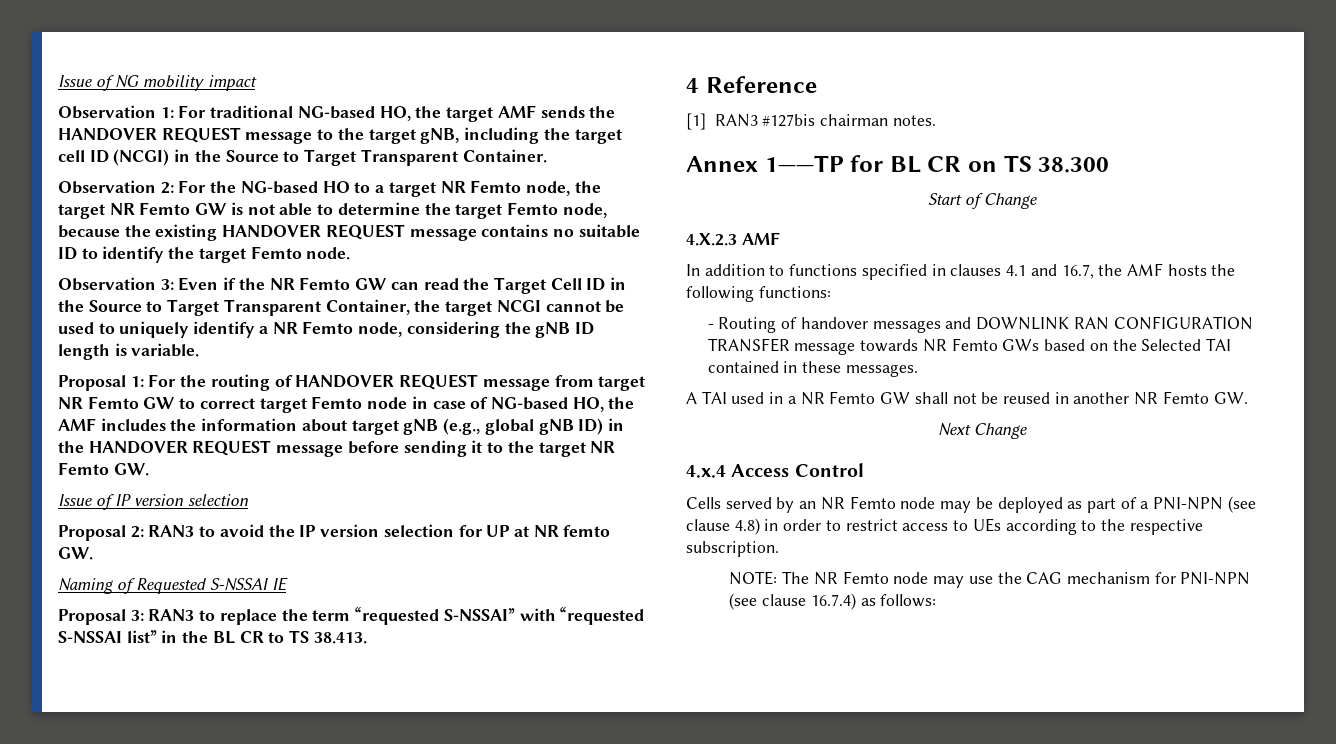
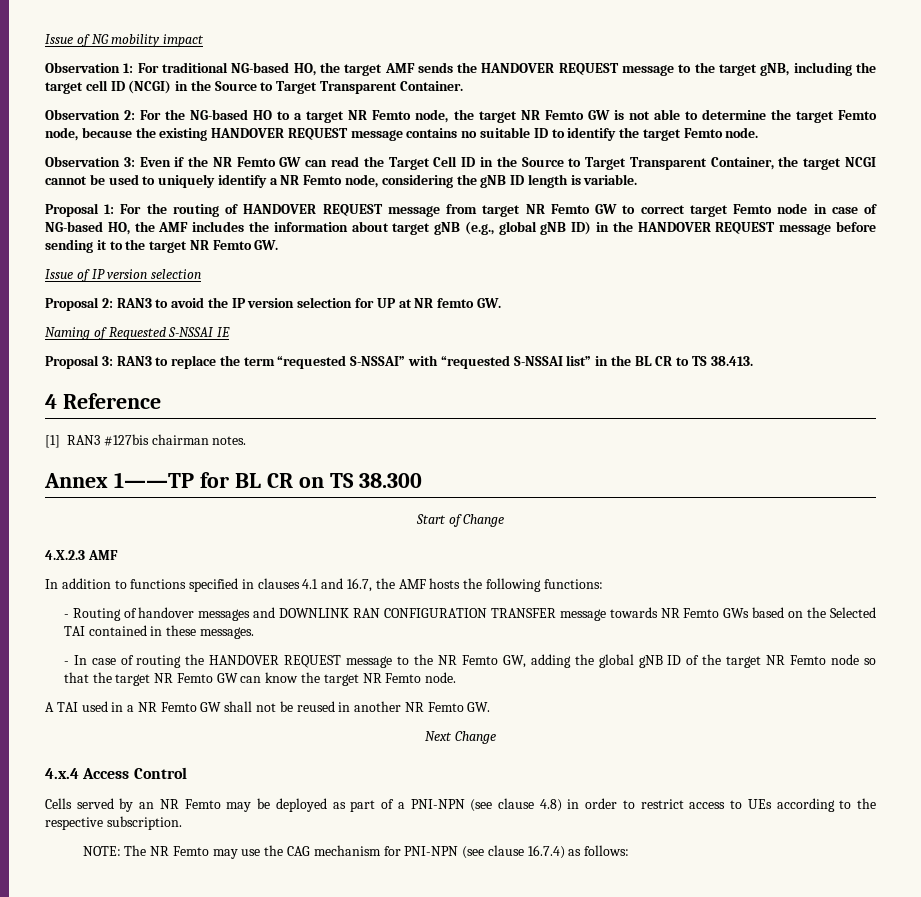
(918, 370) none -> [63,654,876,668] [63,672,457,686] // - In case of routing the HANDOVER REQUEST message to the NR Femto GW, adding the global gNB ID of the target NR Femto node so that the target NR Femto GW can know the target NR Femto node.
[900,497,936,509] node -> (221, 804) none
[893,572,929,584] node -> (209, 851) none

